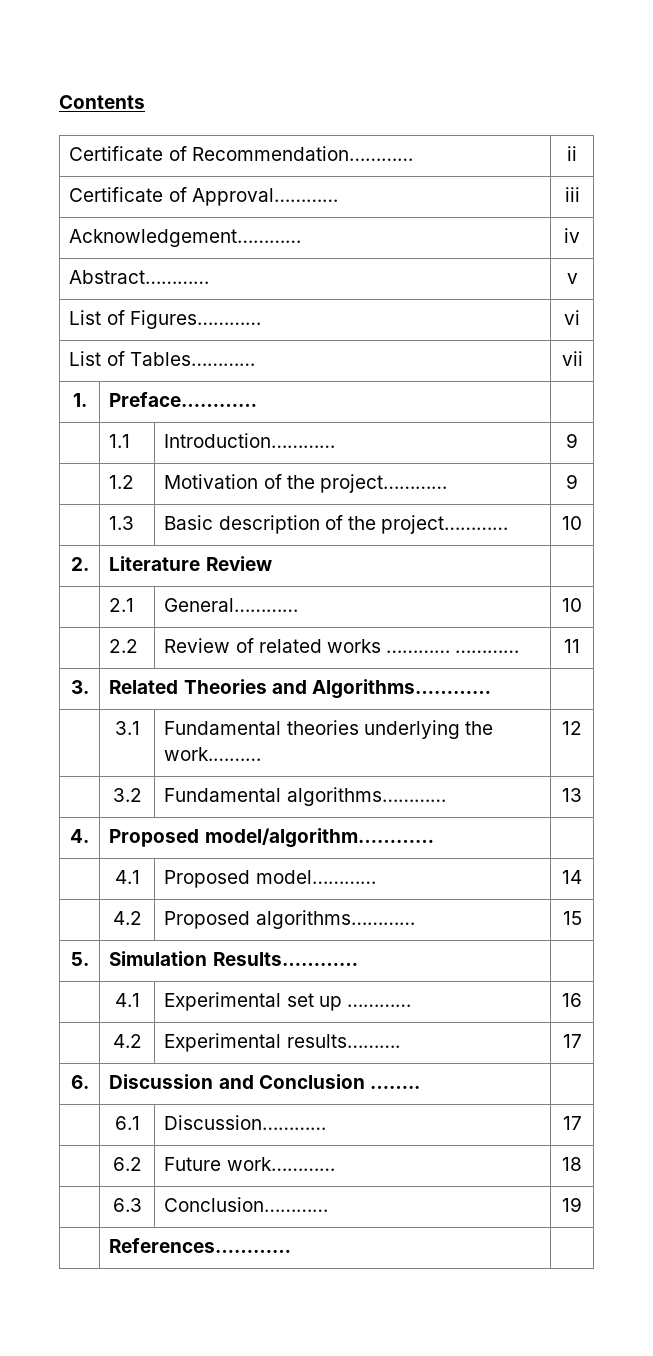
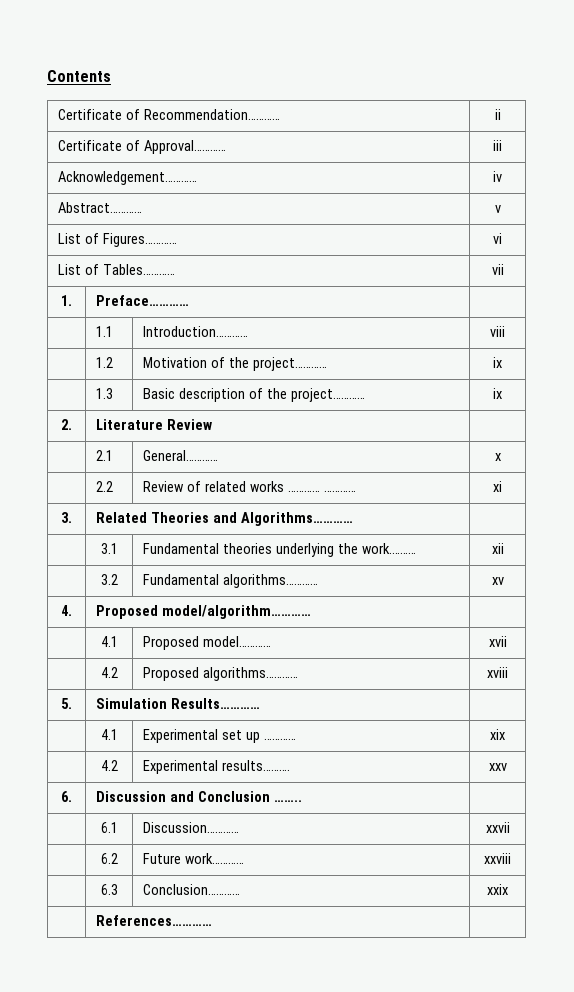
[566,433,578,448] 9 -> [490,326,505,337] viii
[566,474,578,489] 9 -> [493,357,502,368] ix
[562,516,582,530] 10 -> [493,388,502,399] ix
[562,598,582,612] 10 -> [494,453,501,461] x
[564,639,580,653] 11 -> [493,481,502,492] xi
[562,721,582,735] 12 -> [491,543,504,554] xii
[562,788,582,802] 13 -> [491,577,504,585] xv
[562,870,582,884] 14 -> [488,636,507,647] xvii
[562,911,582,925] 15 -> [487,667,508,678] xviii
[562,993,582,1007] 16 -> [490,729,505,740] xix
[562,1034,582,1048] 17 -> [488,763,507,771] xxv
[562,1116,582,1130] 17 -> [485,822,510,833] xxvii
[562,1157,582,1171] 18 -> [484,853,511,864] xxviii
[562,1197,582,1212] 19 -> [487,884,508,895] xxix

